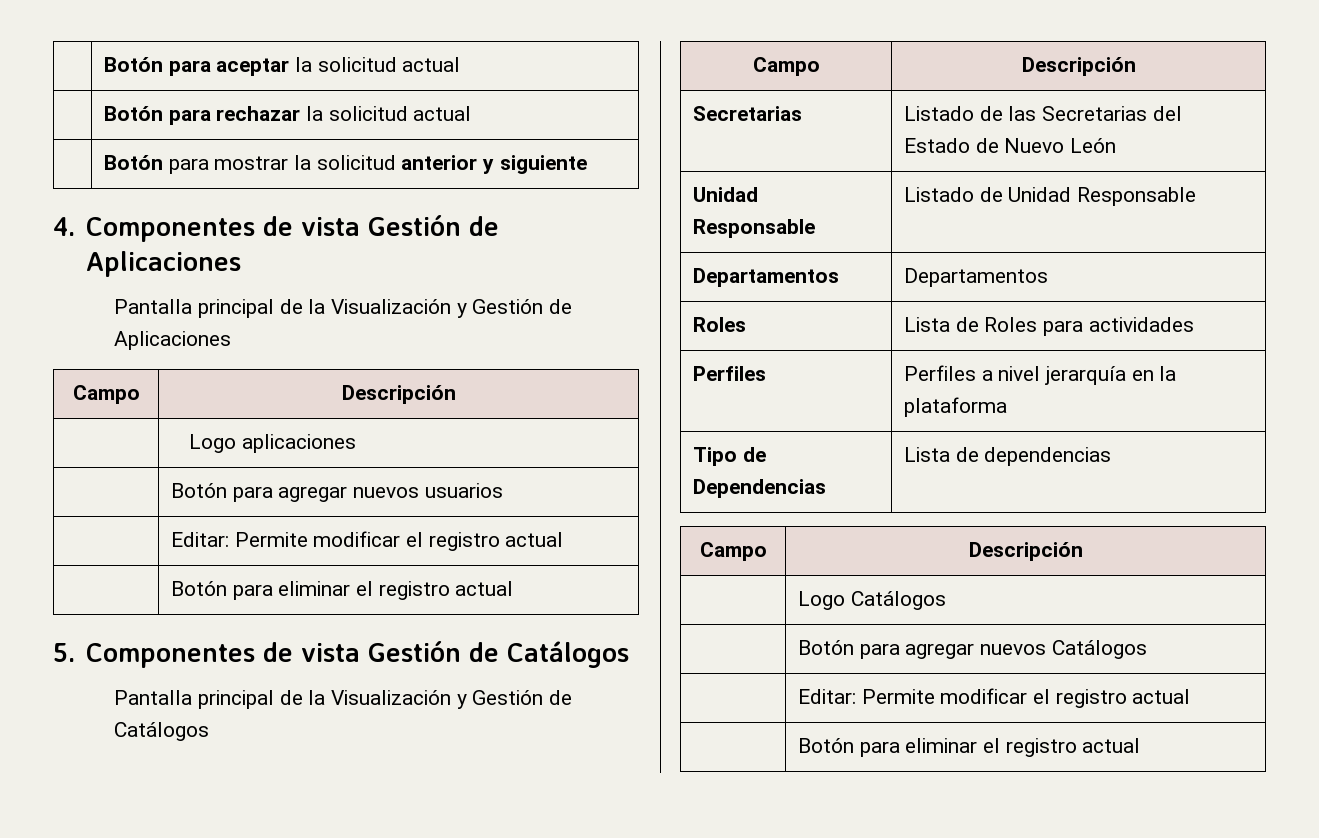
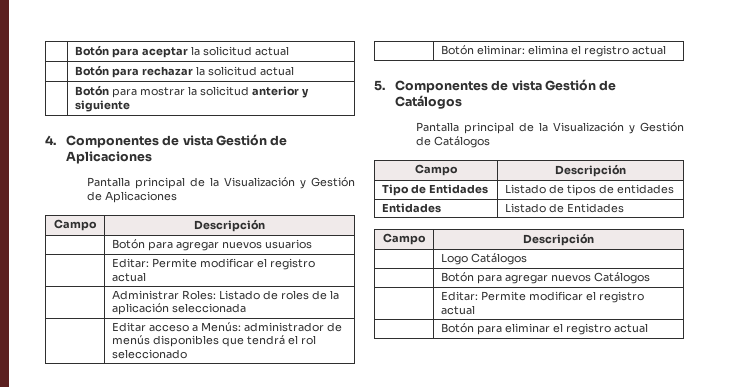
[189,434,357,453] // | Logo aplicaciones -> (265, 225) none
[171,581,351,600] // | Botón para eliminar -> [112,290,340,300] [112,303,247,315] [112,322,343,332] [112,335,317,347] [112,349,188,359] [441,45,569,55] // | Administrar Roles: Listado de roles de la aplicación seleccionada // | Editar acceso a Menús: administrador de menús disponibles que tendrá el rol seleccionado // | Botón eliminar: elimina
[693,106,803,121] [904,106,1182,121] [904,138,1117,153] [693,187,759,202] [693,219,816,238] [904,187,1197,206] [693,268,840,287] [904,268,1049,287] [693,317,747,332] [904,317,1194,336] [693,366,767,381] [904,365,1177,385] [904,397,1008,417] [693,447,766,466] [693,479,827,498] [904,447,1112,466] Secretarias | Listado de las Secretarias del Estado de Nuevo León // Unidad Responsable | Listado de Unidad Responsable // Departamentos | Departamentos // Roles | Lista de Roles para actividades // Perfiles | Perfiles a nivel jerarquía en la plataforma // Tipo de Dependencias | Lista de dependencias -> [382,184,489,196] [505,184,675,196] [382,203,442,213] [505,203,625,213] Tipo de Entidades | Listado de tipos de entidades // Entidades | Listado de Entidades

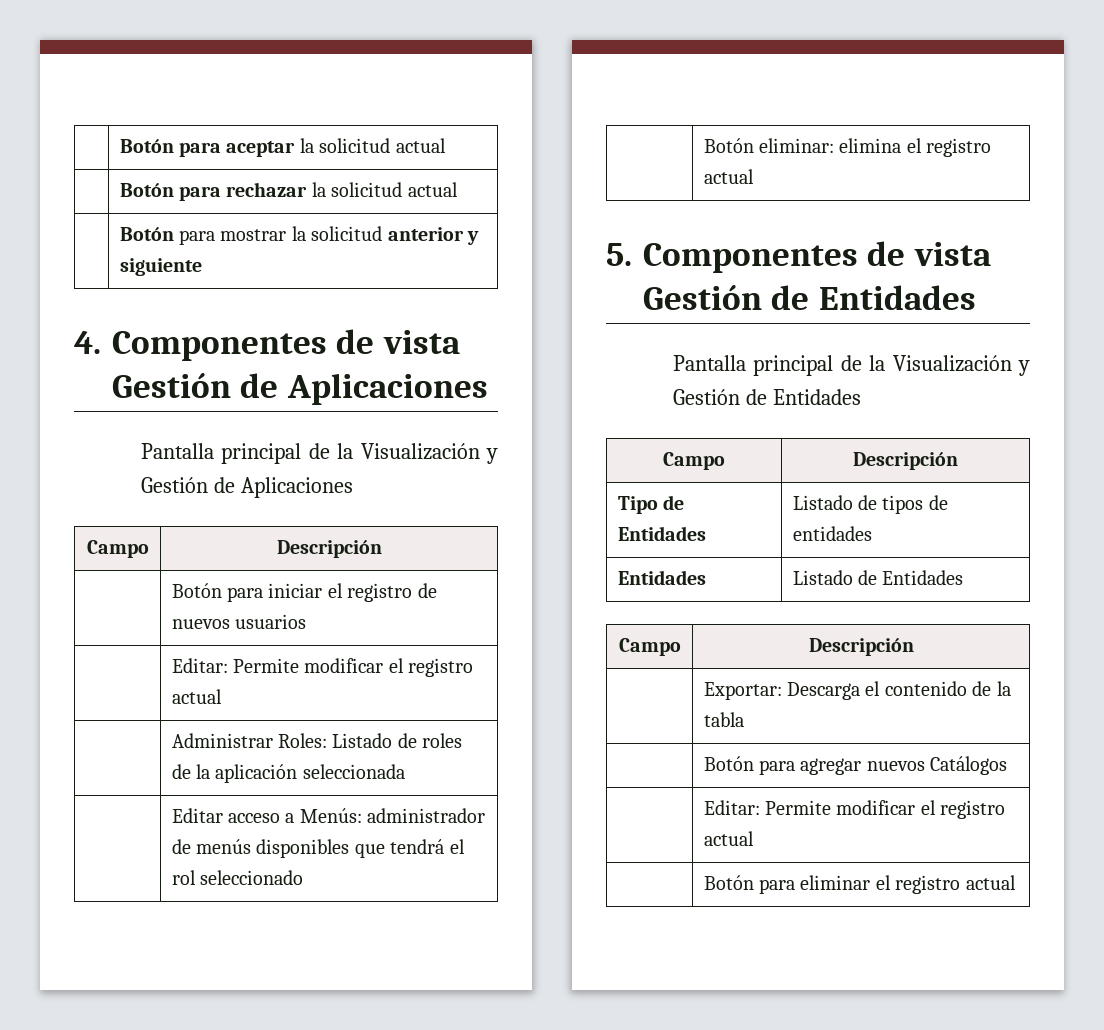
[176,241,220,251] agregar -> [268,583,437,602] iniciar el registro de
[394,95,462,109] [415,122,684,134] [415,136,490,148] Catálogos // Pantalla principal de la Visualización y Gestión de Catálogos -> [818,285,976,310] [672,355,1030,376] [672,389,861,405] Entidades // Pantalla principal de la Visualización y Gestión de Entidades
[441,253,528,265] Logo Catálogos -> [703,681,1011,700] [703,712,744,727] Exportar: Descarga el contenido de la tabla

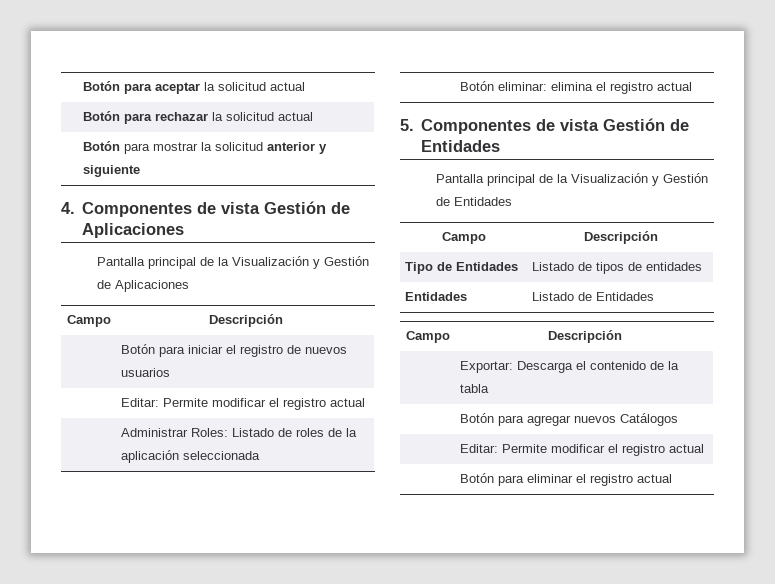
[171,808,486,823] [171,839,465,858] [171,870,303,885] // | Editar acceso a Menús: administrador de menús disponibles que tendrá el rol seleccionado -> (261, 455) none

